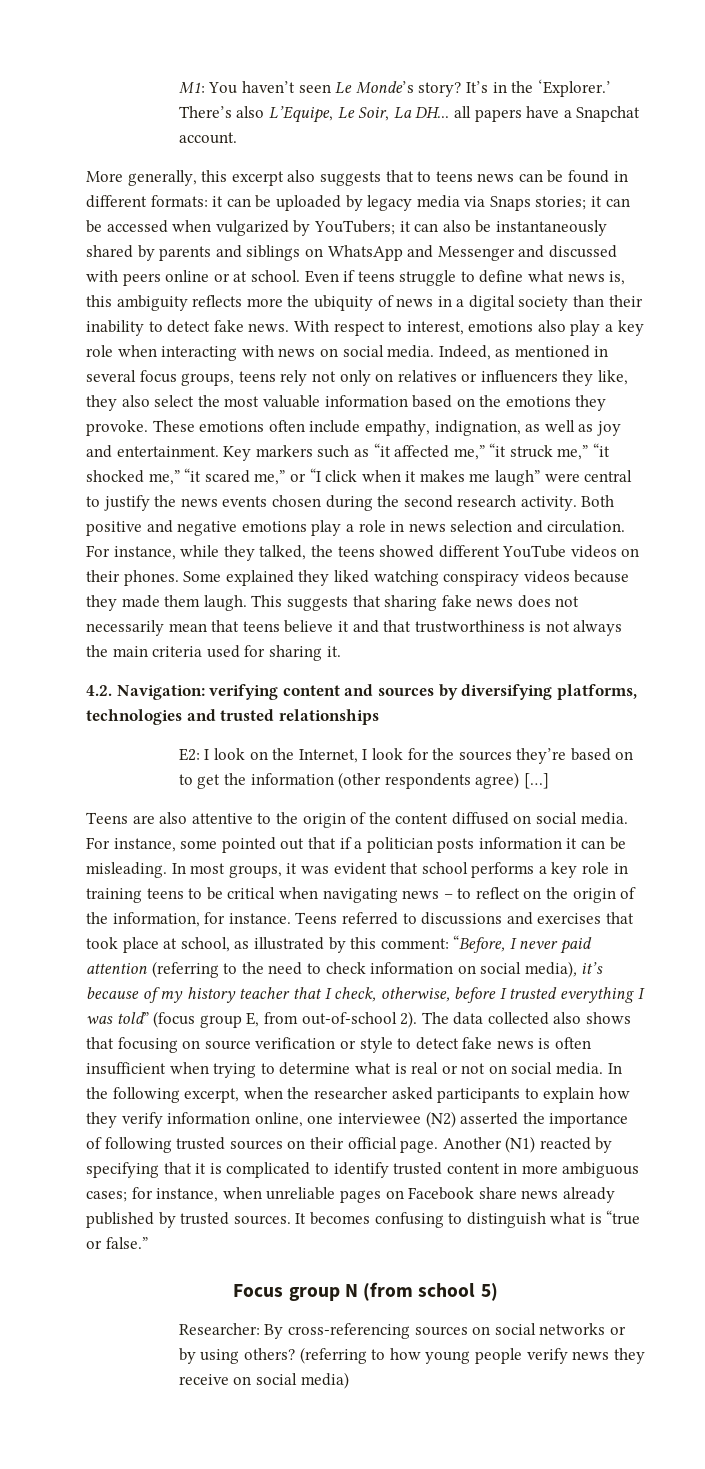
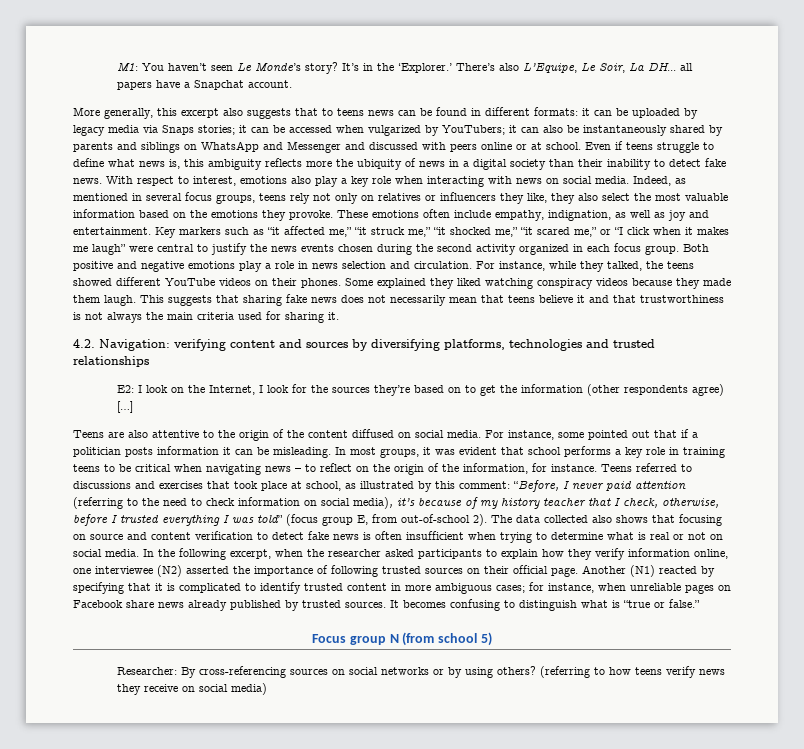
[457,495,577,511] research activity. -> [476,243,679,255] activity organized in each focus group.
[255,1037,393,1053] verification or style -> [127,531,253,540] and content verification
[425,1348,522,1364] young people -> [635,667,663,675] teens

